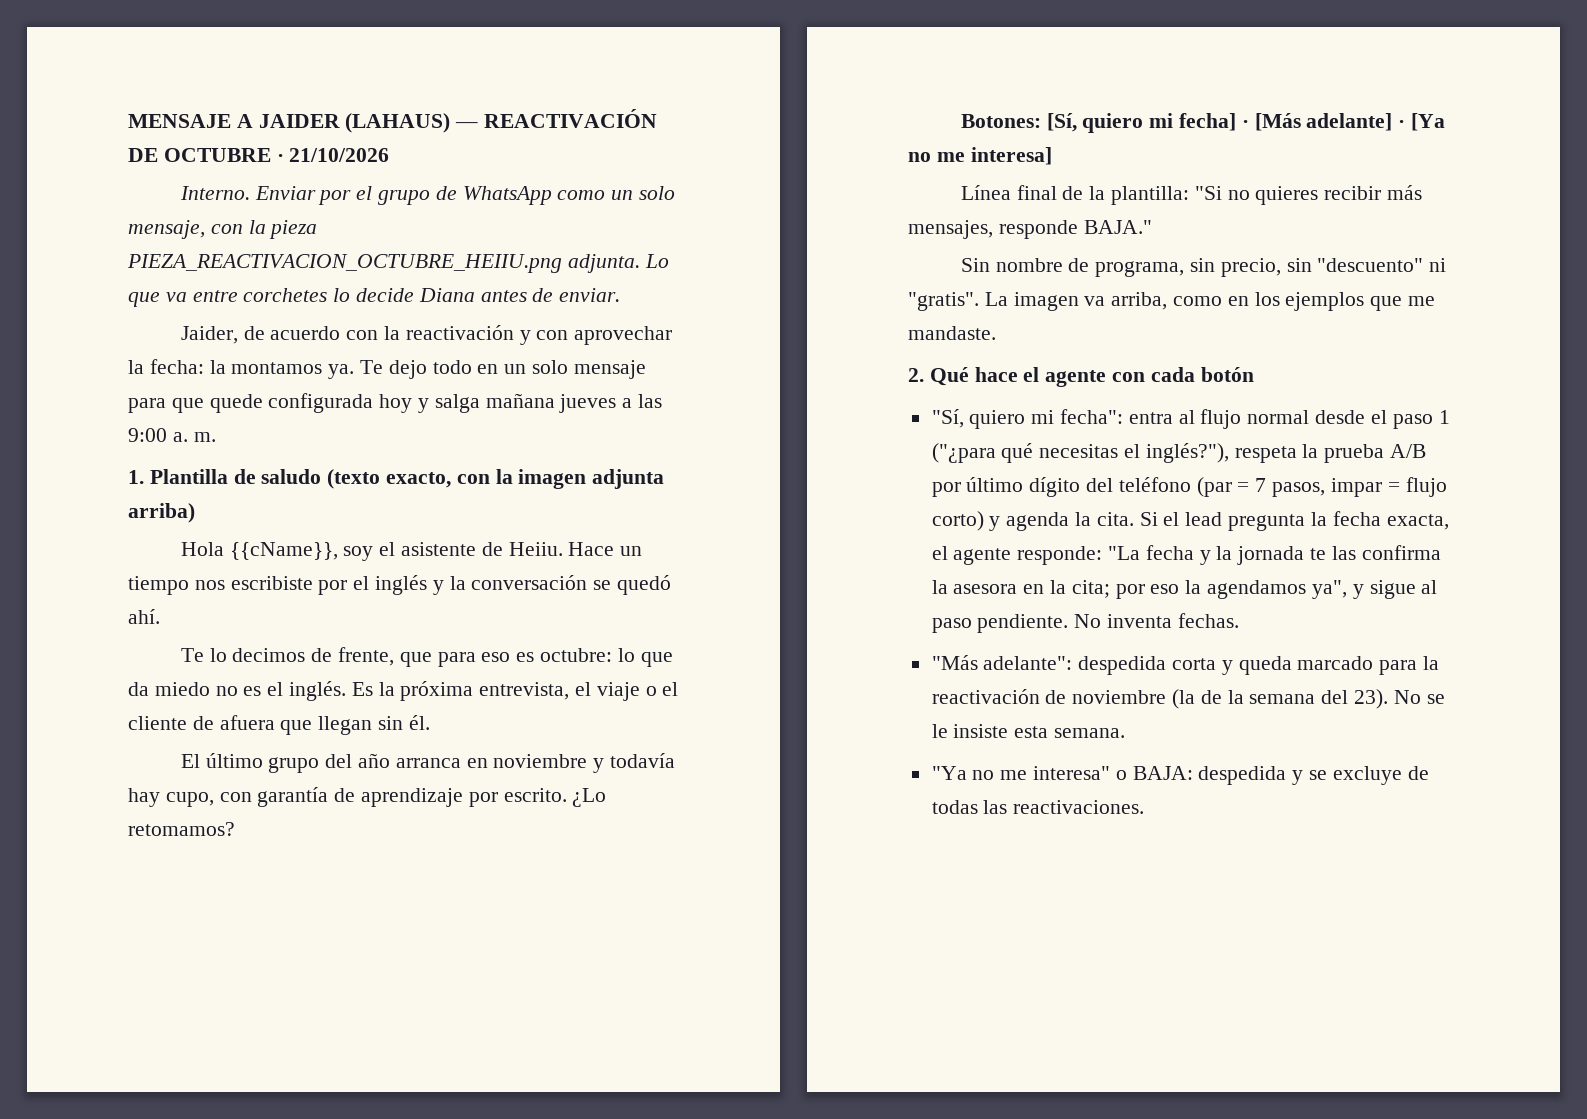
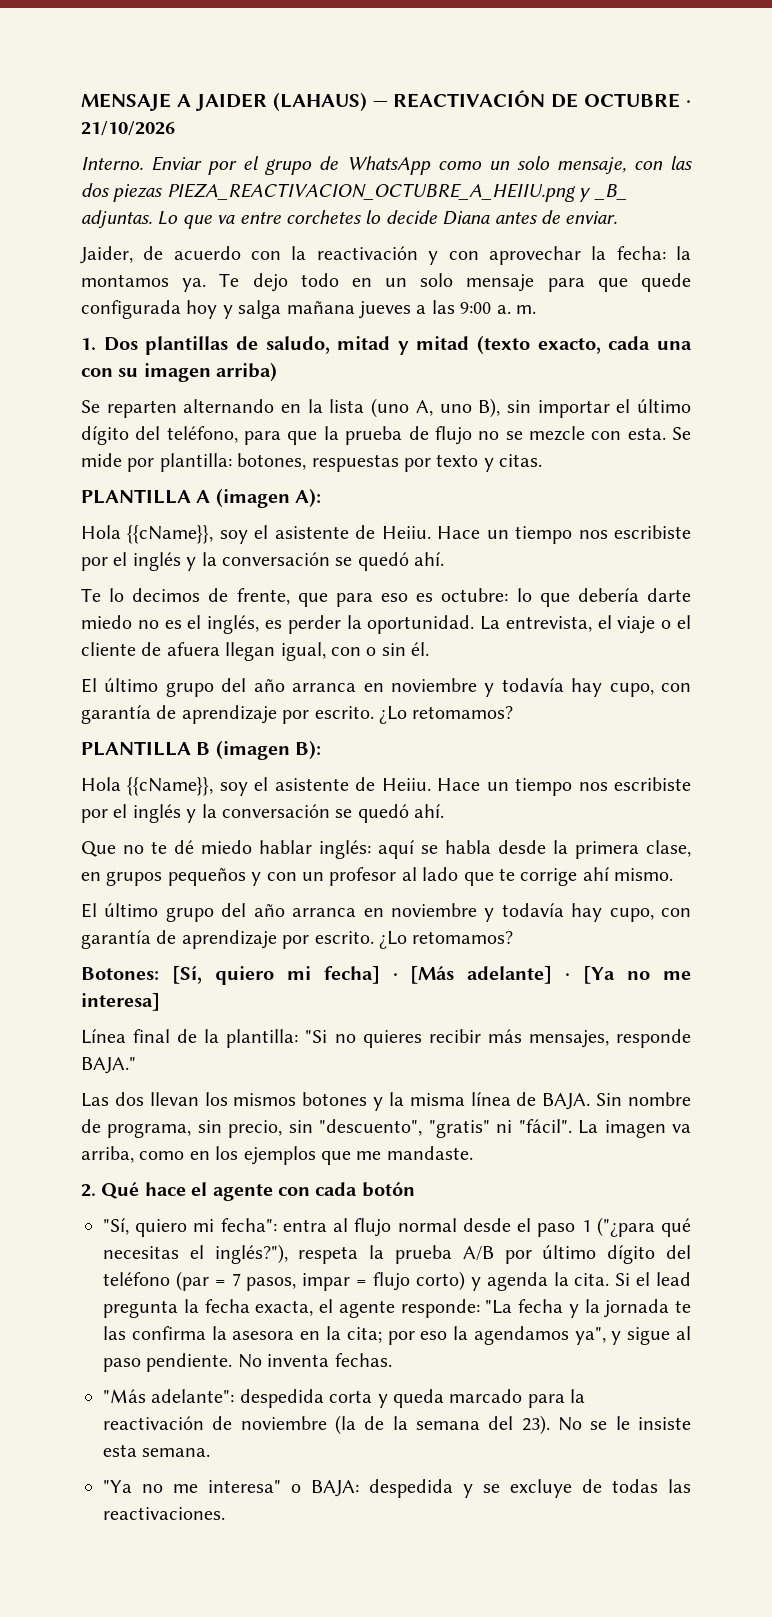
[248,220,318,239] [127,254,640,273] la pieza PIEZA_REACTIVACION_OCTUBRE_HEIIU.png adjunta. -> [670,156,692,170] [81,183,627,202] [81,210,152,229] las dos piezas PIEZA_REACTIVACION_OCTUBRE_A_HEIIU.png y _B_ adjuntas.
[149,469,665,489] [128,503,195,523] Plantilla de saludo (texto exacto, con la imagen adjunta arriba) -> [103,335,692,355] [81,362,278,382] [81,398,691,418] [81,426,691,445] [81,453,543,472] [81,488,322,508] Dos plantillas de saludo, mitad y mitad (texto exacto, cada una con su imagen arriba) // Se reparten alternando en la lista (uno A, uno B), sin importar el último dígito del teléfono, para que la prueba de flujo no se mezcle con esta. Se mide por plantilla: botones, respuestas por texto y citas. // PLANTILLA A (imagen A):
[128,682,149,696] da -> [577,588,691,602] debería darte
[289,681,474,701] inglés. Es la próxima -> [207,615,501,634] inglés, es perder la oportunidad. La
[280,716,373,735] que llegan -> [225,642,377,661] llegan igual, con o
(235, 829) none -> [81,740,322,760] [81,777,691,796] [81,804,445,823] [81,840,691,859] [81,867,674,886] [81,903,691,922] [81,930,514,949] // PLANTILLA B (imagen B): // Hola {{cName}}, soy el asistente de Heiiu. Hace un tiempo nos escribiste por el inglés y la conversación se quedó ahí. // Que no te dé miedo hablar inglés: aquí se habla desde la primera clase, en grupos pequeños y con un profesor al lado que te corrige ahí mismo. // El último grupo del año arranca en noviembre y todavía hay cupo, con garantía de aprendizaje por escrito. ¿Lo retomamos?
(1152, 227) none -> [81,1092,591,1111] Las dos llevan los mismos botones y la misma línea de BAJA.
[1317,258,1447,272] [908,292,979,311] "descuento" ni "gratis". -> [319,1119,572,1138] "descuento", "gratis" ni "fácil".

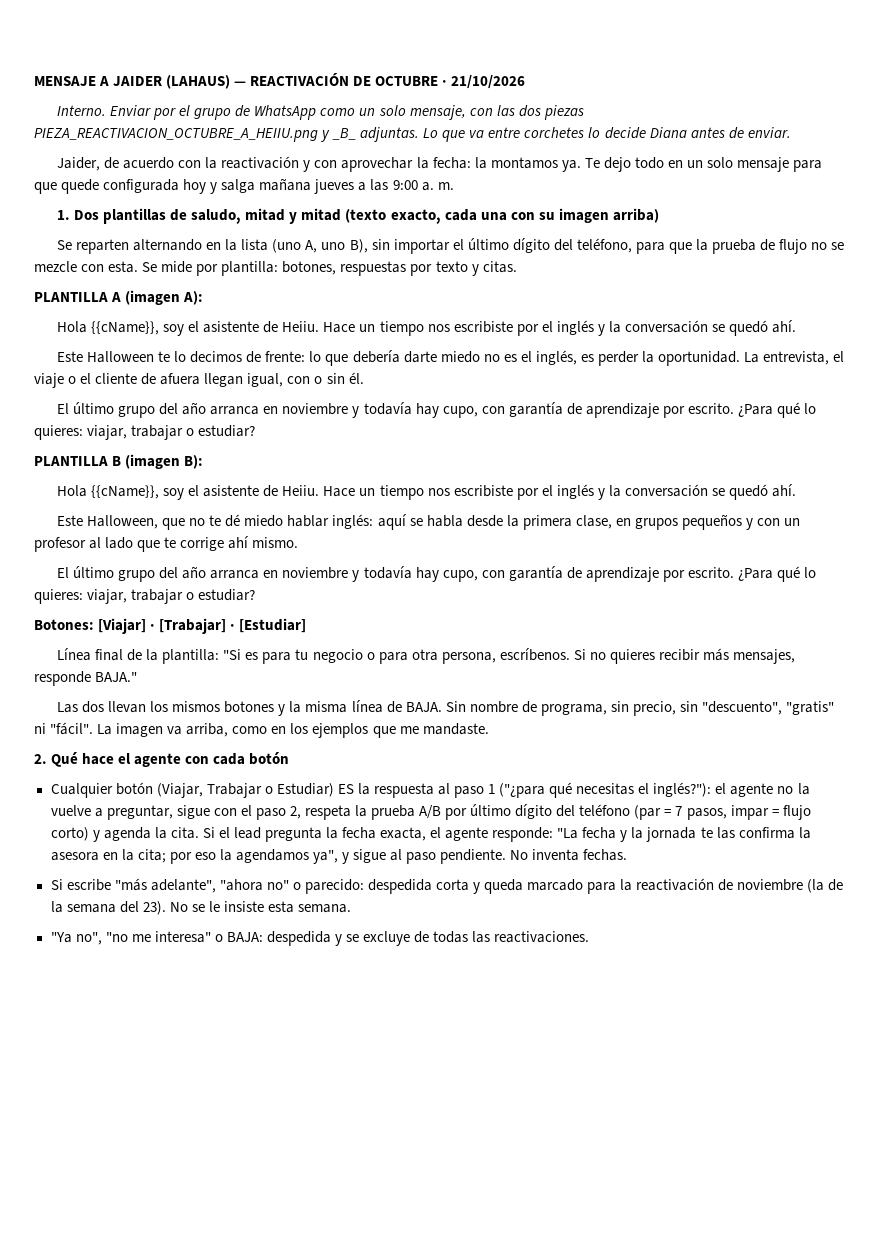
[81,588,509,607] Te lo decimos de frente, que para eso es octubre: -> [57,351,306,363] Este Halloween te lo decimos de frente:
[379,706,514,724] ¿Lo retomamos? -> [737,402,817,418] [34,425,256,440] ¿Para qué lo quieres: viajar, trabajar o estudiar?
[81,841,116,857] Que -> [57,515,186,530] Este Halloween, que
[379,931,514,949] [81,966,691,985] [81,993,160,1011] ¿Lo retomamos? // Botones: [Sí, quiero mi fecha] · [Más adelante] · [Ya no me interesa] -> [737,566,817,582] [34,589,256,604] [34,618,307,634] ¿Para qué lo quieres: viajar, trabajar o estudiar? // Botones: [Viajar] · [Trabajar] · [Estudiar]
(328, 1036) none -> [245,648,586,664] es para tu negocio o para otra persona, escríbenos. Si
[103,1218,532,1237] "Sí, quiero mi fecha": entra al flujo normal desde el -> [50,782,450,798] Cualquier botón (Viajar, Trabajar o Estudiar) ES la respuesta al
[214,1244,288,1264] inglés?"), -> [653,782,810,797] [50,805,301,820] inglés?"): el agente no la vuelve a preguntar, sigue con el paso 2,
[103,1389,235,1403] "Más adelante": -> [50,878,364,894] Si escribe "más adelante", "ahora no" o parecido:
[142,1484,163,1493] no -> [75,932,128,945] no", "no

